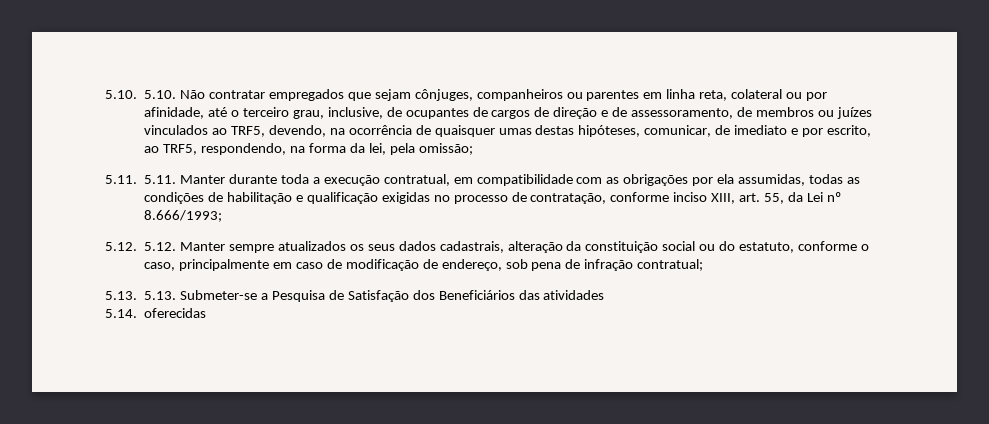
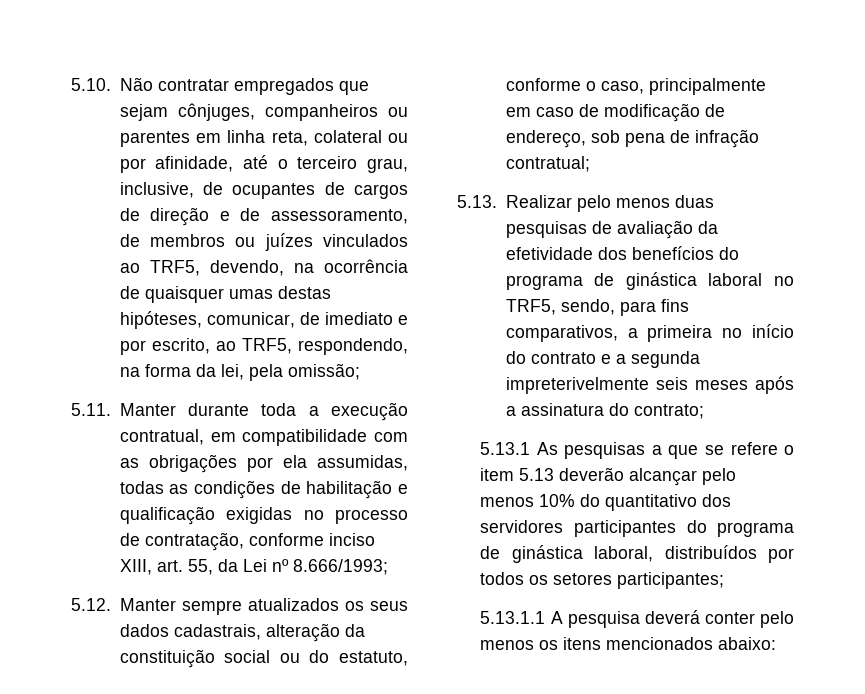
[105,90,177,99] 5.10. 5.10. -> [71,78,111,91] 5.10.
[144,175,177,184] 5.11. -> (111, 409) none
[144,242,177,251] 5.12. -> (111, 604) none
[144,290,605,302] [105,308,207,318] 5.13. Submeter-se a Pesquisa de Satisfação dos Beneficiários das atividades // 5.14. oferecidas -> [505,195,714,212] [505,220,718,239] [505,246,739,260] [505,272,794,290] [505,299,689,316] [505,324,794,342] [505,351,700,368] [505,376,794,394] [505,403,704,419] [480,442,794,459] [480,467,737,486] [480,494,732,511] [480,520,794,537] [480,545,794,563] [480,572,725,589] [480,610,794,628] [480,637,777,650] Realizar pelo menos duas pesquisas de avaliação da efetividade dos benefícios do programa de ginástica laboral no TRF5, sendo, para fins comparativos, a primeira no início do contrato e a segunda impreterivelmente seis meses após a assinatura do contrato; // 5.13.1 As pesquisas a que se refere o item 5.13 deverão alcançar pelo menos 10% do quantitativo dos servidores participantes do programa de ginástica laboral, distribuídos por todos os setores participantes; // 5.13.1.1 A pesquisa deverá conter pelo menos os itens mencionados abaixo:

